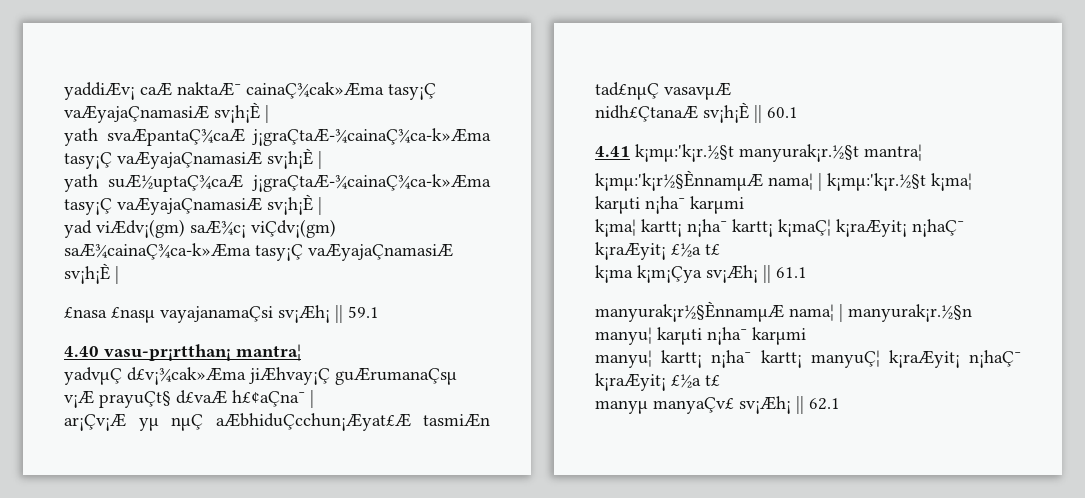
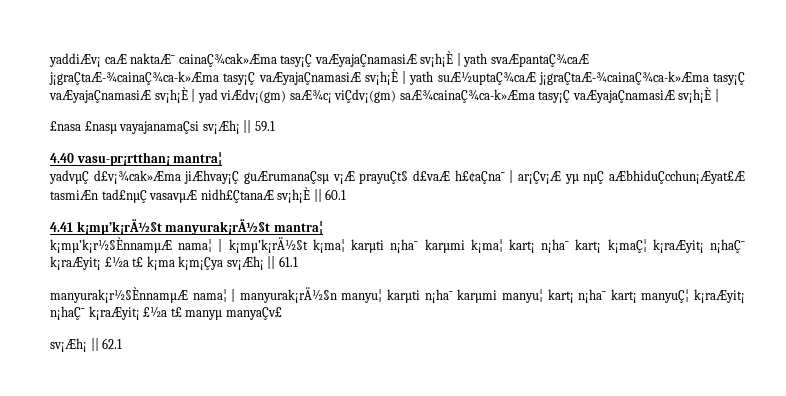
(269, 114) // -> (461, 59) none
(322, 160) // -> (406, 77) none
(322, 206) // -> (196, 95) none
(314, 399) // -> (514, 176) none
(731, 91) // -> (198, 196) none
[635,144,922,162] [595,170,926,191] k¡mµ:'k¡r.½§t manyurak¡r.½§t mantra¦ // k¡mµ:'k¡r½§ÈnnamµÆ nama¦ | k¡mµ:'k¡r.½§t -> [76,219,323,235] [50,237,308,253] k¡mµ’k¡rÄ½§t manyurak¡rÄ½§t mantra¦ // k¡mµ’k¡r½§ÈnnamµÆ nama¦ | k¡mµ’k¡rÄ½§t
[595,219,773,237] // k¡ma¦ kartt¡ n¡ha¯ kartt¡ -> [470,239,602,253] k¡ma¦ kart¡ n¡ha¯ kart¡
(720, 249) // -> (144, 262) none
[848,304,972,322] manyurak¡r.½§n -> [239,287,337,303] manyurak¡rÄ½§n
[595,350,802,368] // manyu¦ kartt¡ n¡ha¯ kartt¡ -> [501,289,637,303] manyu¦ kart¡ n¡ha¯ kart¡
(720, 380) // -> (182, 312) none
(734, 405) none -> (282, 313) //

